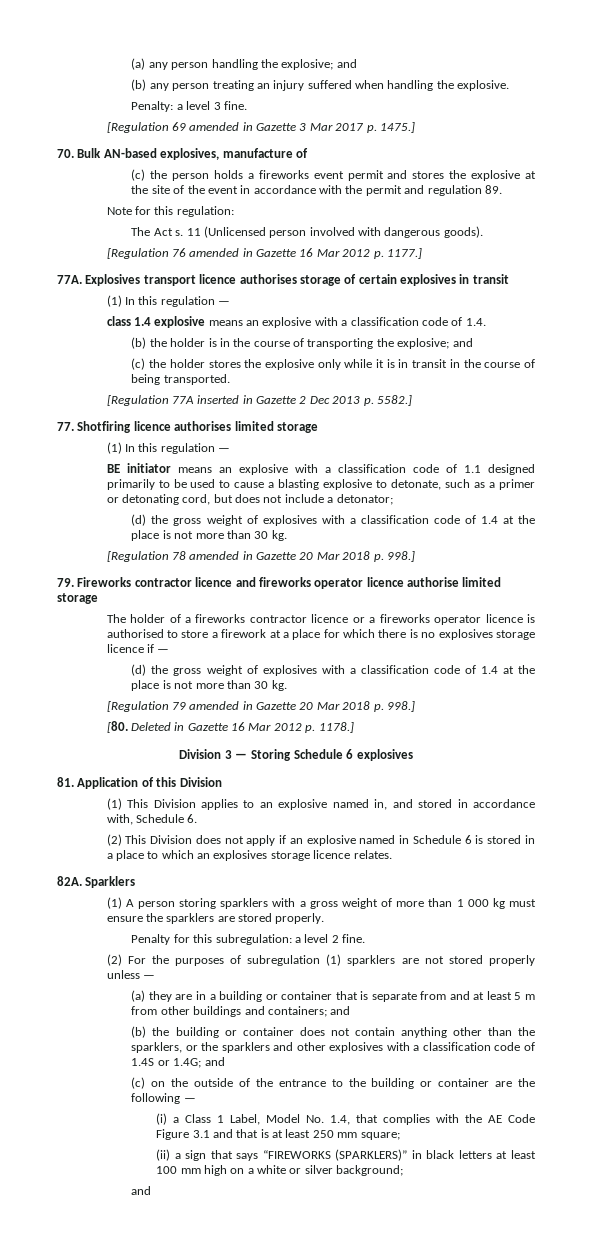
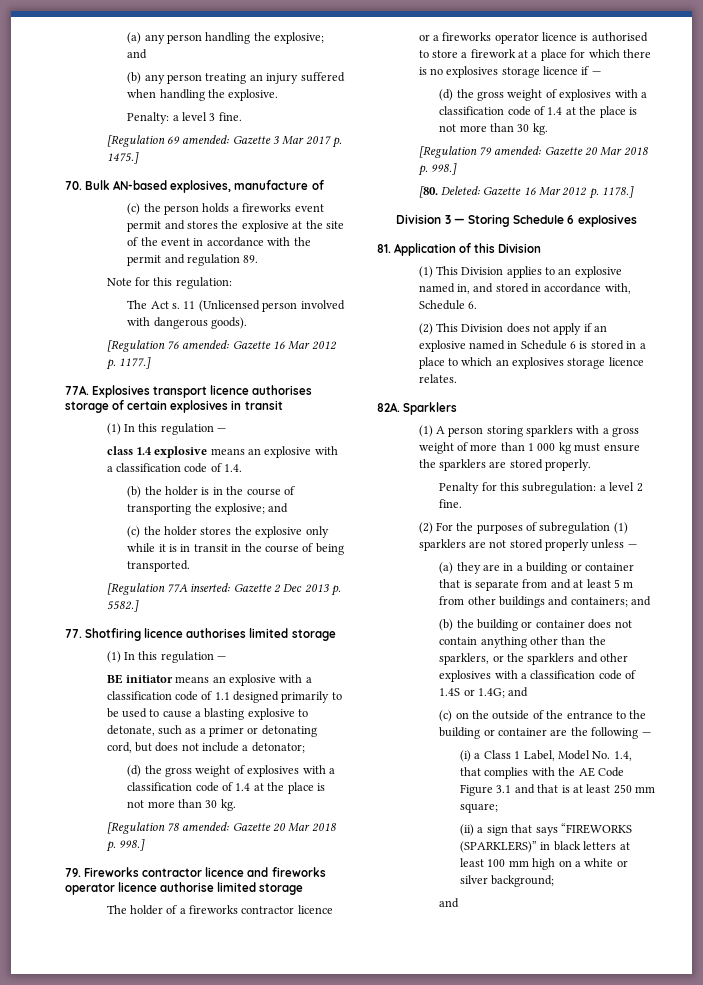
[189,122,253,131] amended in -> [182,135,230,144] amended:
[189,248,253,257] amended in -> [182,340,230,349] amended:
[197,395,253,404] inserted in -> [190,583,231,592] inserted:
[189,551,253,560] amended in -> [182,822,230,831] amended:
[189,701,253,710] amended in -> [494,146,542,155] amended:
[130,722,185,731] Deleted in -> [440,186,480,195] Deleted:

